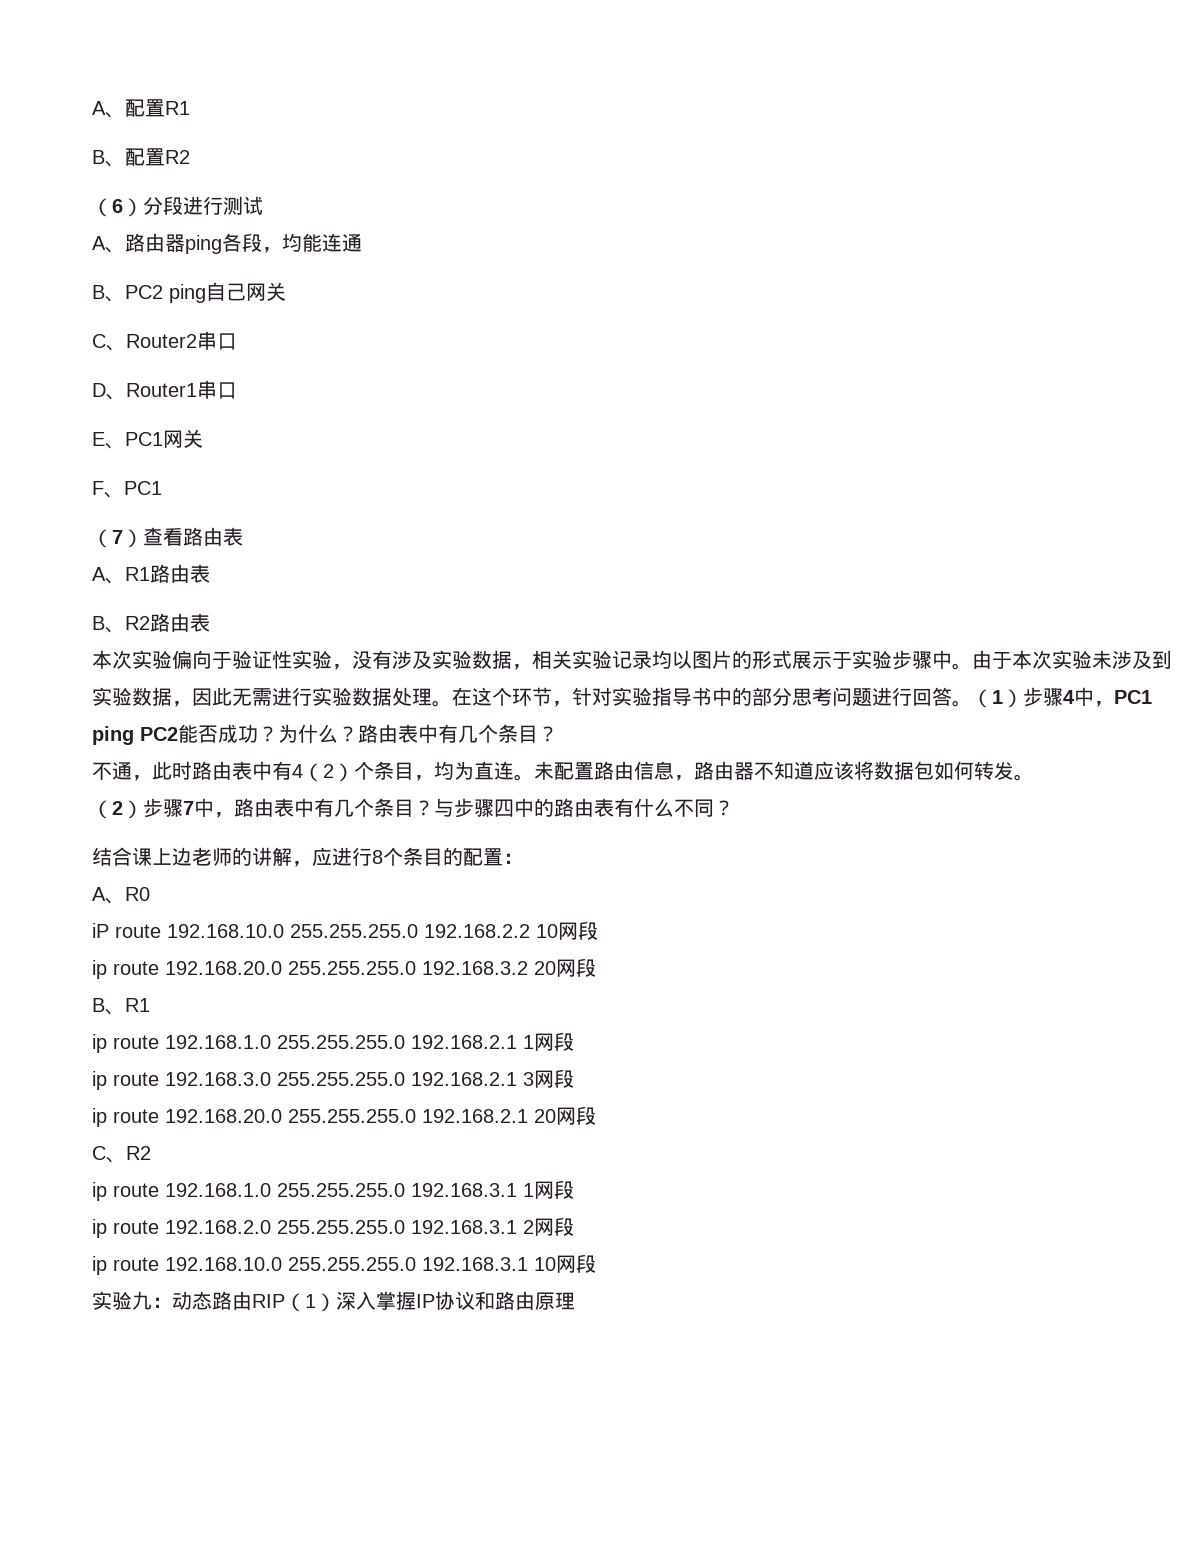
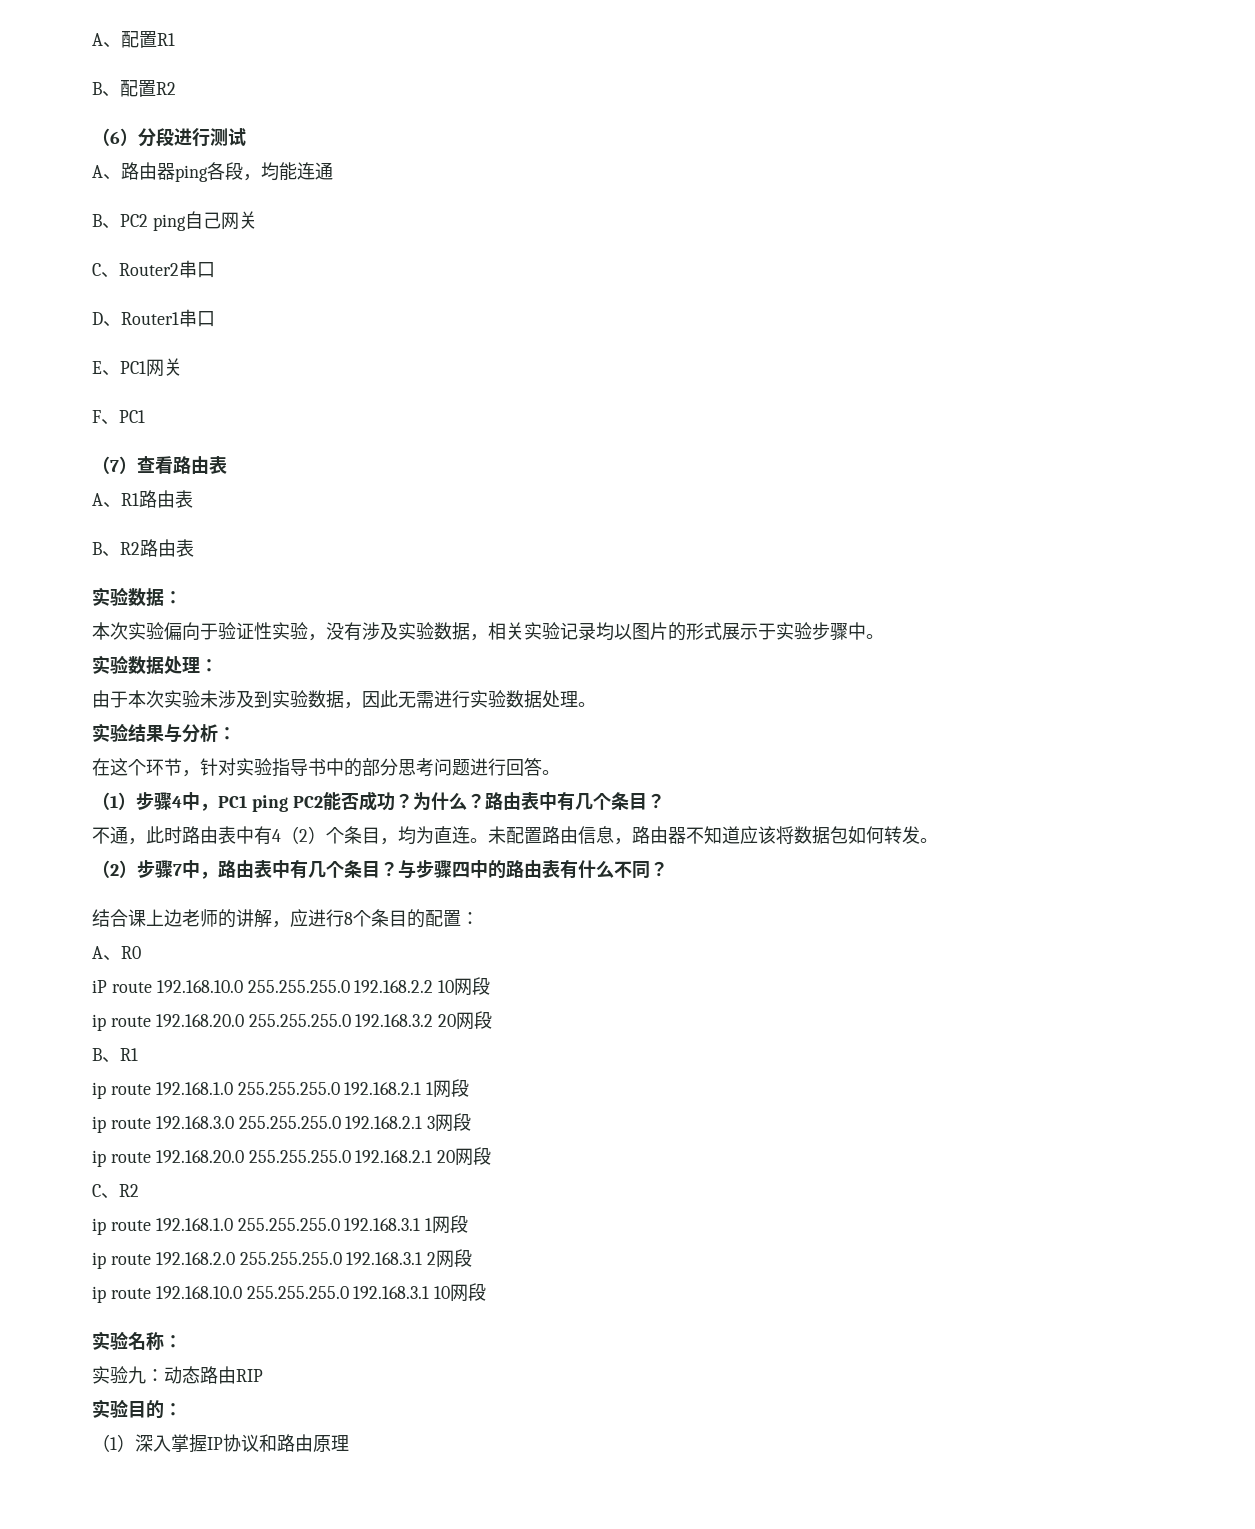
(210, 622) none -> [92,587,182,606] // 实验数据：
(972, 666) none -> [92,655,218,674] // 实验数据处理： //
(452, 703) none -> [92,723,236,743] // 实验结果与分析： //
(972, 703) none -> (560, 772) //
(596, 1263) none -> [92,1331,182,1351] // 实验名称：
(285, 1301) none -> [92,1399,182,1419] // 实验目的： //

